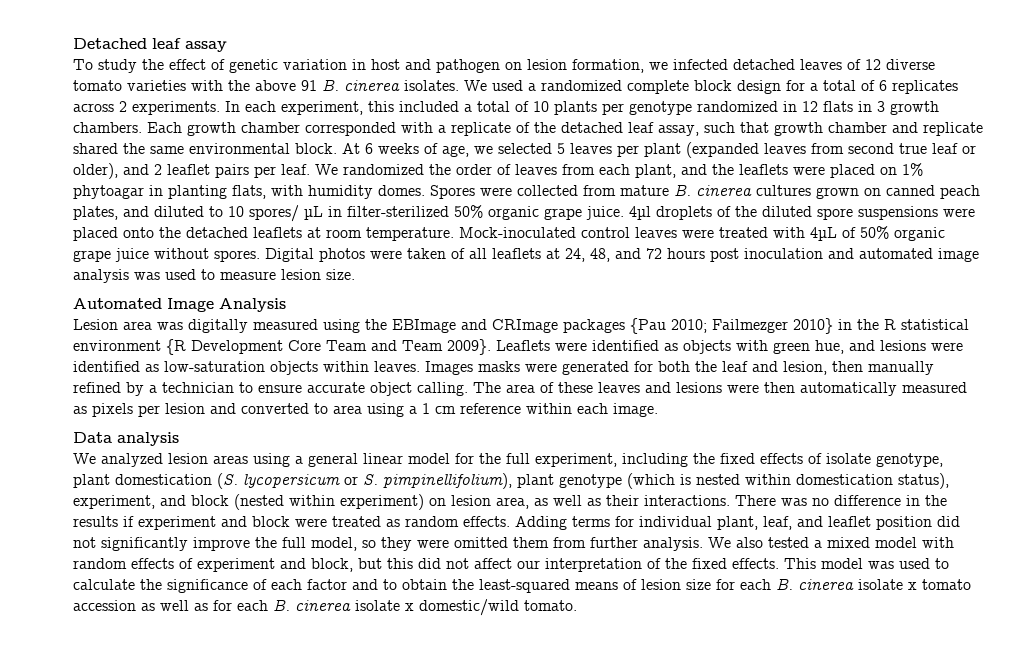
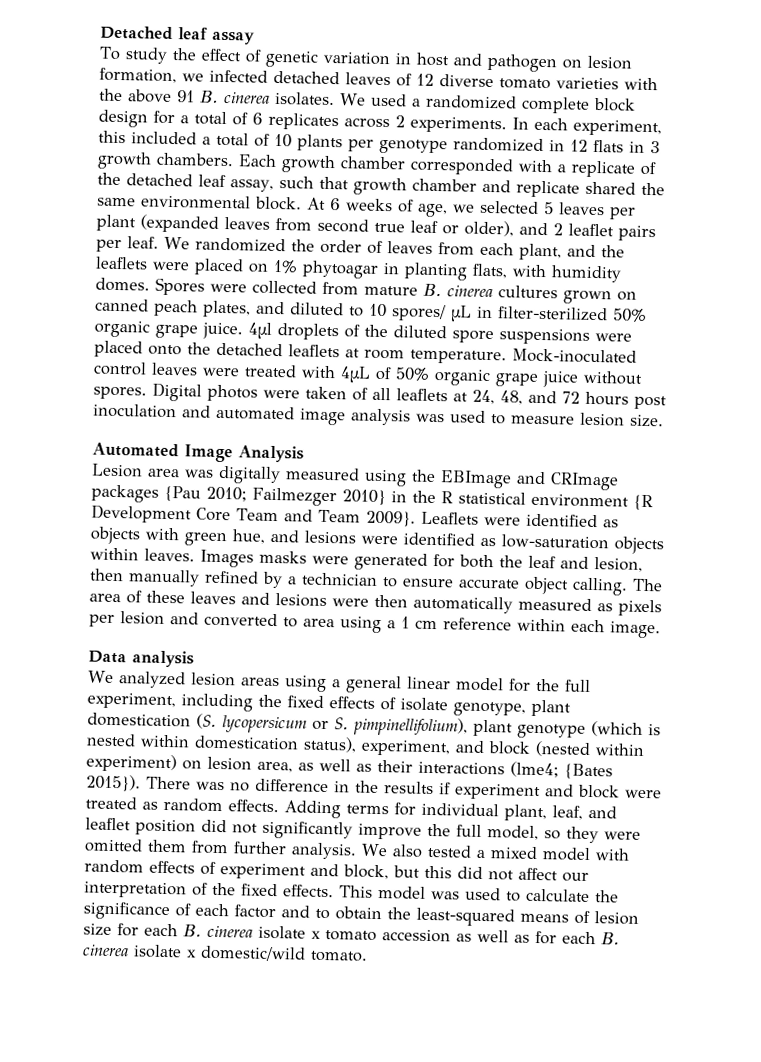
[644,495,730,506] interactions. -> [418,761,613,780] [86,774,141,792] interactions (lme4; {Bates 2015}).

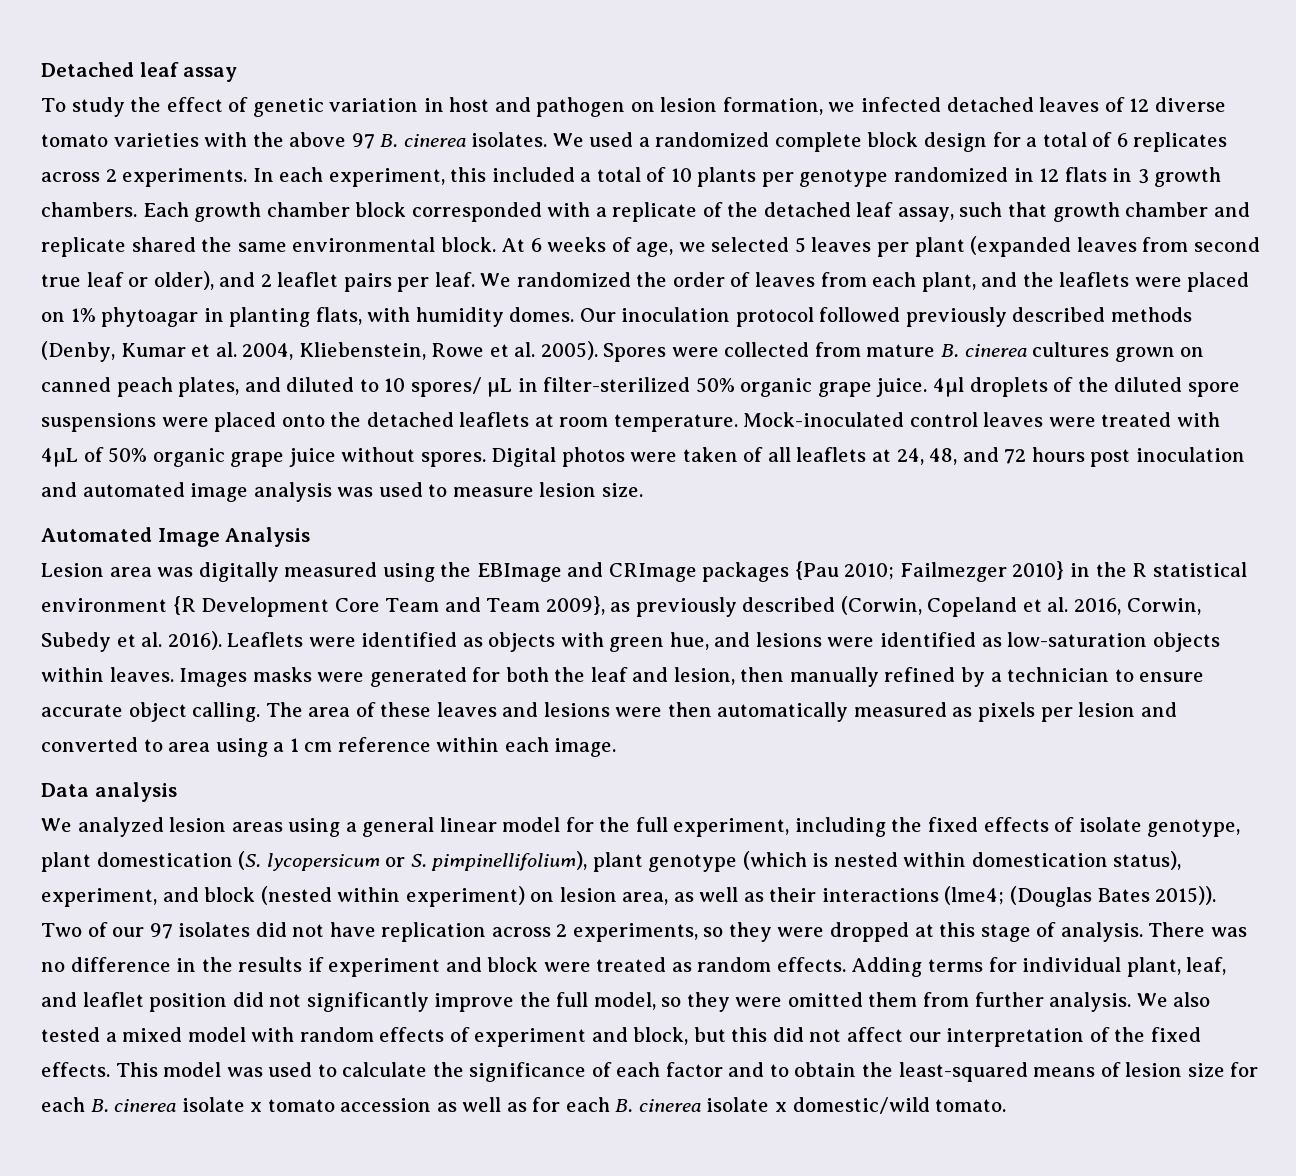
[177,90,195,103] 91 -> [351,133,375,149] 97
(406, 163) none -> [355,202,407,217] block
(150, 284) none -> [579,307,1193,327] [41,341,598,362] Our inoculation protocol followed previously described methods (Denby, Kumar et al. 2004, Kliebenstein, Rowe et al. 2005).
[365,510,416,527] 2009}. -> [545,596,1201,617] [41,631,222,652] 2009}, as previously described (Corwin, Copeland et al. 2016, Corwin, Subedy et al. 2016).
[564,763,613,780] [86,774,141,792] {Bates 2015}). -> [1010,886,1217,907] [41,922,1143,942] (Douglas Bates 2015)). Two of our 97 isolates did not have replication across 2 experiments, so they were dropped at this stage of analysis.

